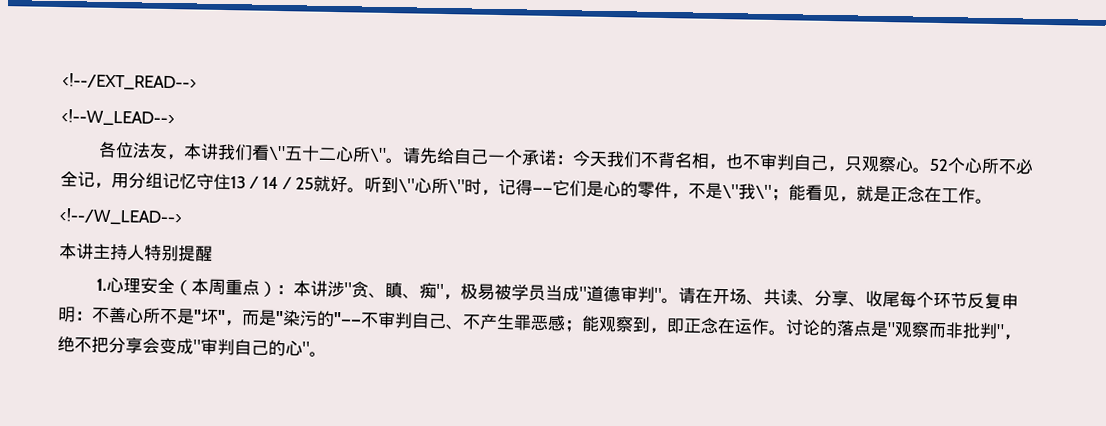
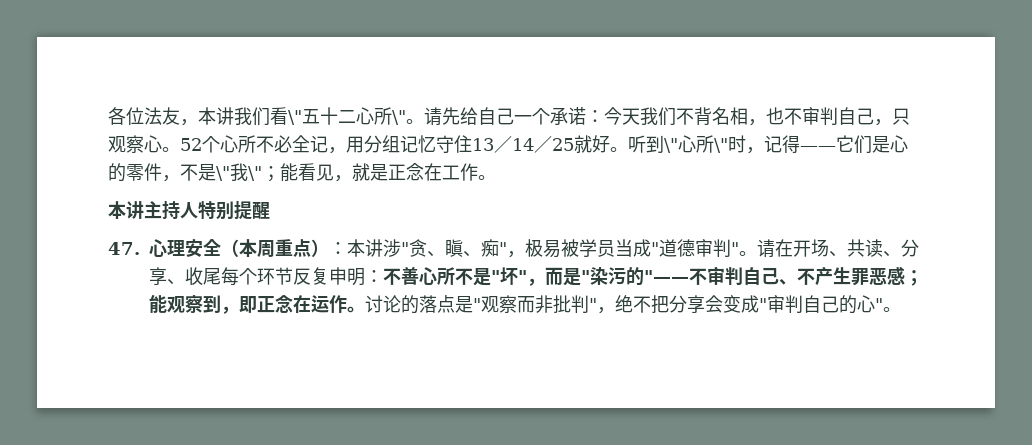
[62,73,197,91] [61,109,175,127] <!--/EXT_READ--> // <!--W_LEAD--> // -> (108, 116) none
[59,208,182,226] // <!--/W_LEAD--> -> (496, 177) none
[95,278,107,291] 1. -> [108,242,140,255] 47.

